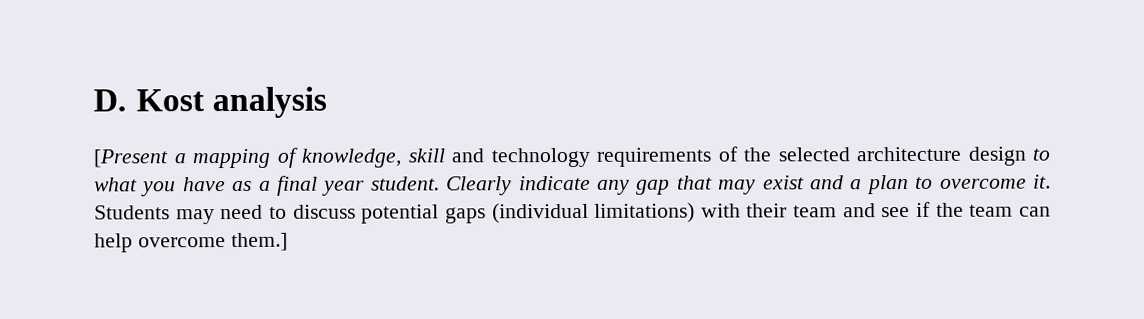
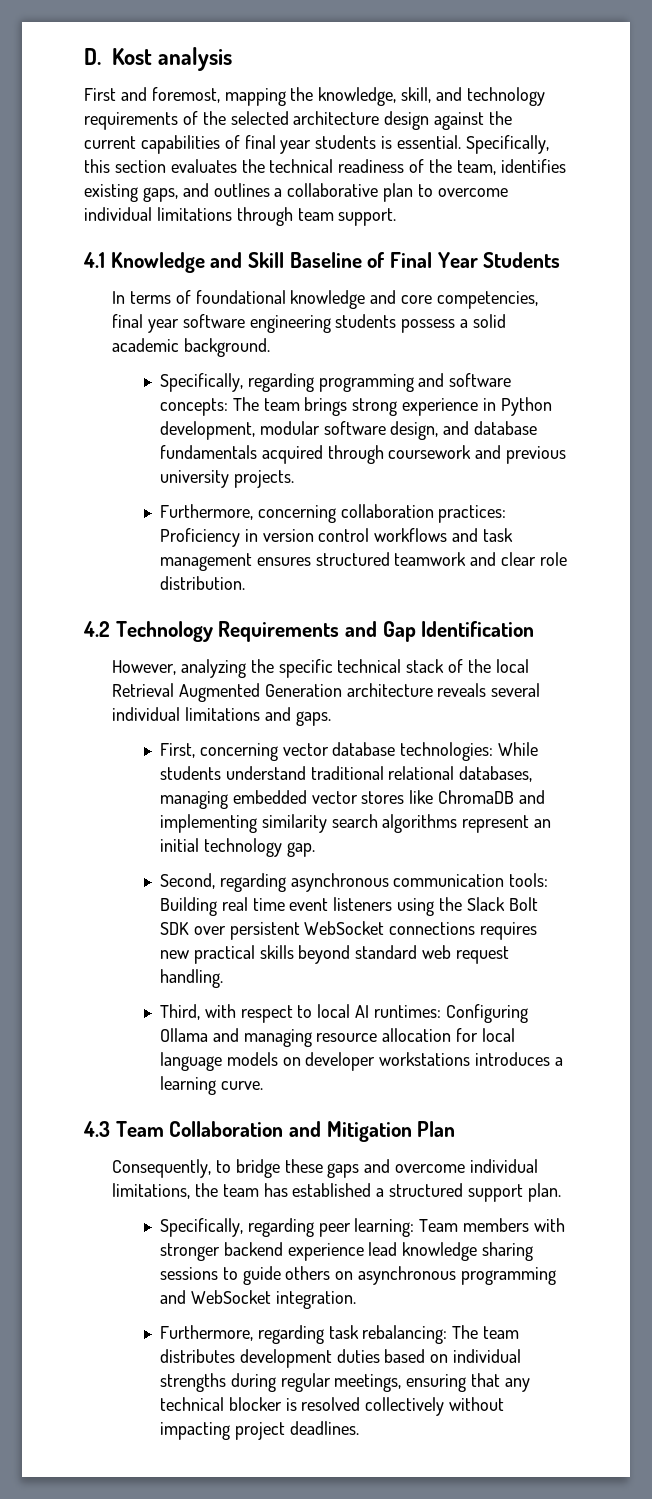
[93,147,446,169] [Present a mapping of knowledge, skill -> [84,87,432,106] First and foremost, mapping the knowledge, skill,
[1032,148,1051,161] [94,174,1051,197] [94,201,1051,225] [94,232,288,253] to what you have as a final year student. Clearly indicate any gap that may exist and a plan to overcome it. Students may need to discuss potential gaps (individual limitations) with their team and see if the team can help overcome them.] -> [434,111,513,130] [84,135,549,154] [84,159,566,175] [84,183,508,202] [84,207,397,226] [83,252,561,273] [112,290,539,309] [112,314,507,333] [112,338,270,357] [159,373,512,392] [159,397,552,416] [159,421,538,440] [159,445,567,464] [159,470,294,488] [159,504,507,523] [159,528,514,547] [159,552,568,571] [159,576,245,590] [83,621,535,642] [112,659,529,678] [112,683,541,702] [112,707,331,726] [159,742,539,761] [159,766,533,782] [159,790,546,809] [159,814,552,833] [159,838,315,857] [159,873,549,892] [159,897,538,916] [159,921,538,940] [159,945,510,964] [159,969,223,988] [159,1004,528,1023] [159,1028,516,1047] [159,1052,564,1071] [159,1076,263,1095] [83,1121,456,1142] [112,1159,539,1178] [112,1183,561,1202] [159,1218,566,1237] [159,1242,534,1261] [159,1266,557,1285] [159,1290,356,1309] [159,1325,520,1344] [159,1349,522,1368] [159,1373,531,1392] [159,1397,505,1416] [159,1421,359,1440] against the current capabilities of final year students is essential. Specifically, this section evaluates the technical readiness of the team, identifies existing gaps, and outlines a collaborative plan to overcome individual limitations through team support. // 4.1 Knowledge and Skill Baseline of Final Year Students // In terms of foundational knowledge and core competencies, final year software engineering students possess a solid academic background. // Specifically, regarding programming and software concepts: The team brings strong experience in Python development, modular software design, and database fundamentals acquired through coursework and previous university projects. // Furthermore, concerning collaboration practices: Proficiency in version control workflows and task management ensures structured teamwork and clear role distribution. // 4.2 Technology Requirements and Gap Identification // However, analyzing the specific technical stack of the local Retrieval Augmented Generation architecture reveals several individual limitations and gaps. // First, concerning vector database technologies: While students understand traditional relational databases, managing embedded vector stores like ChromaDB and implementing similarity search algorithms represent an initial technology gap. // Second, regarding asynchronous communication tools: Building real time event listeners using the Slack Bolt SDK over persistent WebSocket connections requires new practical skills beyond standard web request handling. // Third, with respect to local AI runtimes: Configuring Ollama and managing resource allocation for local language models on developer workstations introduces a learning curve. // 4.3 Team Collaboration and Mitigation Plan // Consequently, to bridge these gaps and overcome individual limitations, the team has established a structured support plan. // Specifically, regarding peer learning: Team members with stronger backend experience lead knowledge sharing sessions to guide others on asynchronous programming and WebSocket integration. // Furthermore, regarding task rebalancing: The team distributes development duties based on individual strengths during regular meetings, ensuring that any technical blocker is resolved collectively without impacting project deadlines.

